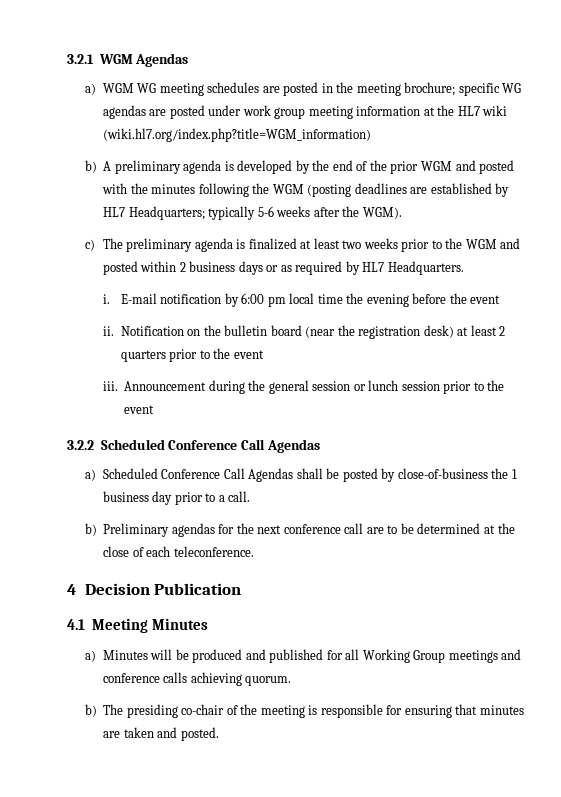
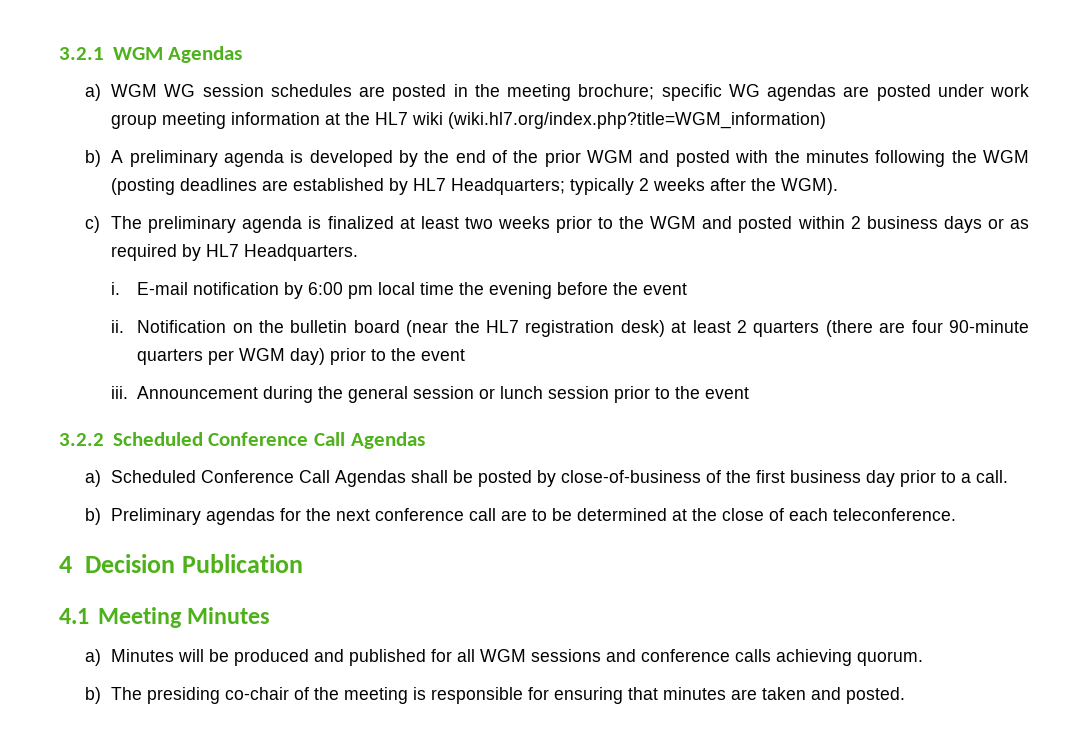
[159,83,204,96] meeting -> [202,84,264,97] session
[257,206,274,217] 5-6 -> [639,178,650,191] 2
(355, 330) none -> [486,320,520,333] HL7
(166, 356) none -> [825,320,1030,337] [137,348,326,365] (there are four 90-minute quarters per WGM day)
[491,468,517,479] the 1 -> [706,470,786,483] of the first
[362,649,498,663] Working Group meetings -> [480,649,602,662] WGM sessions

